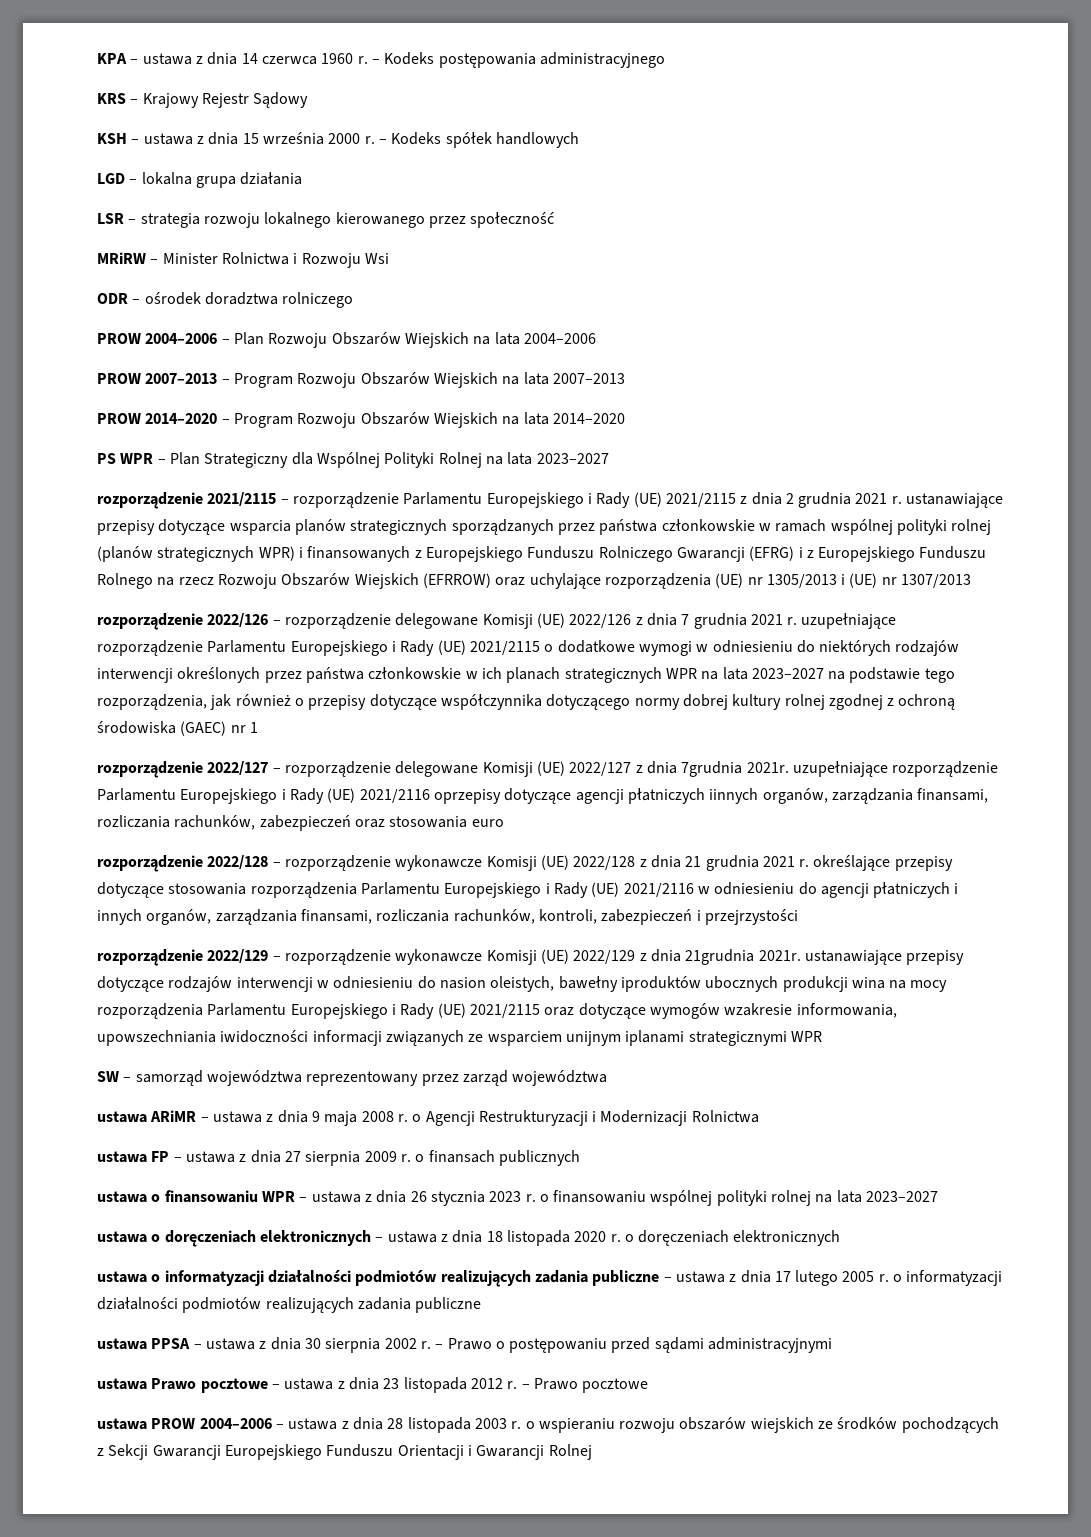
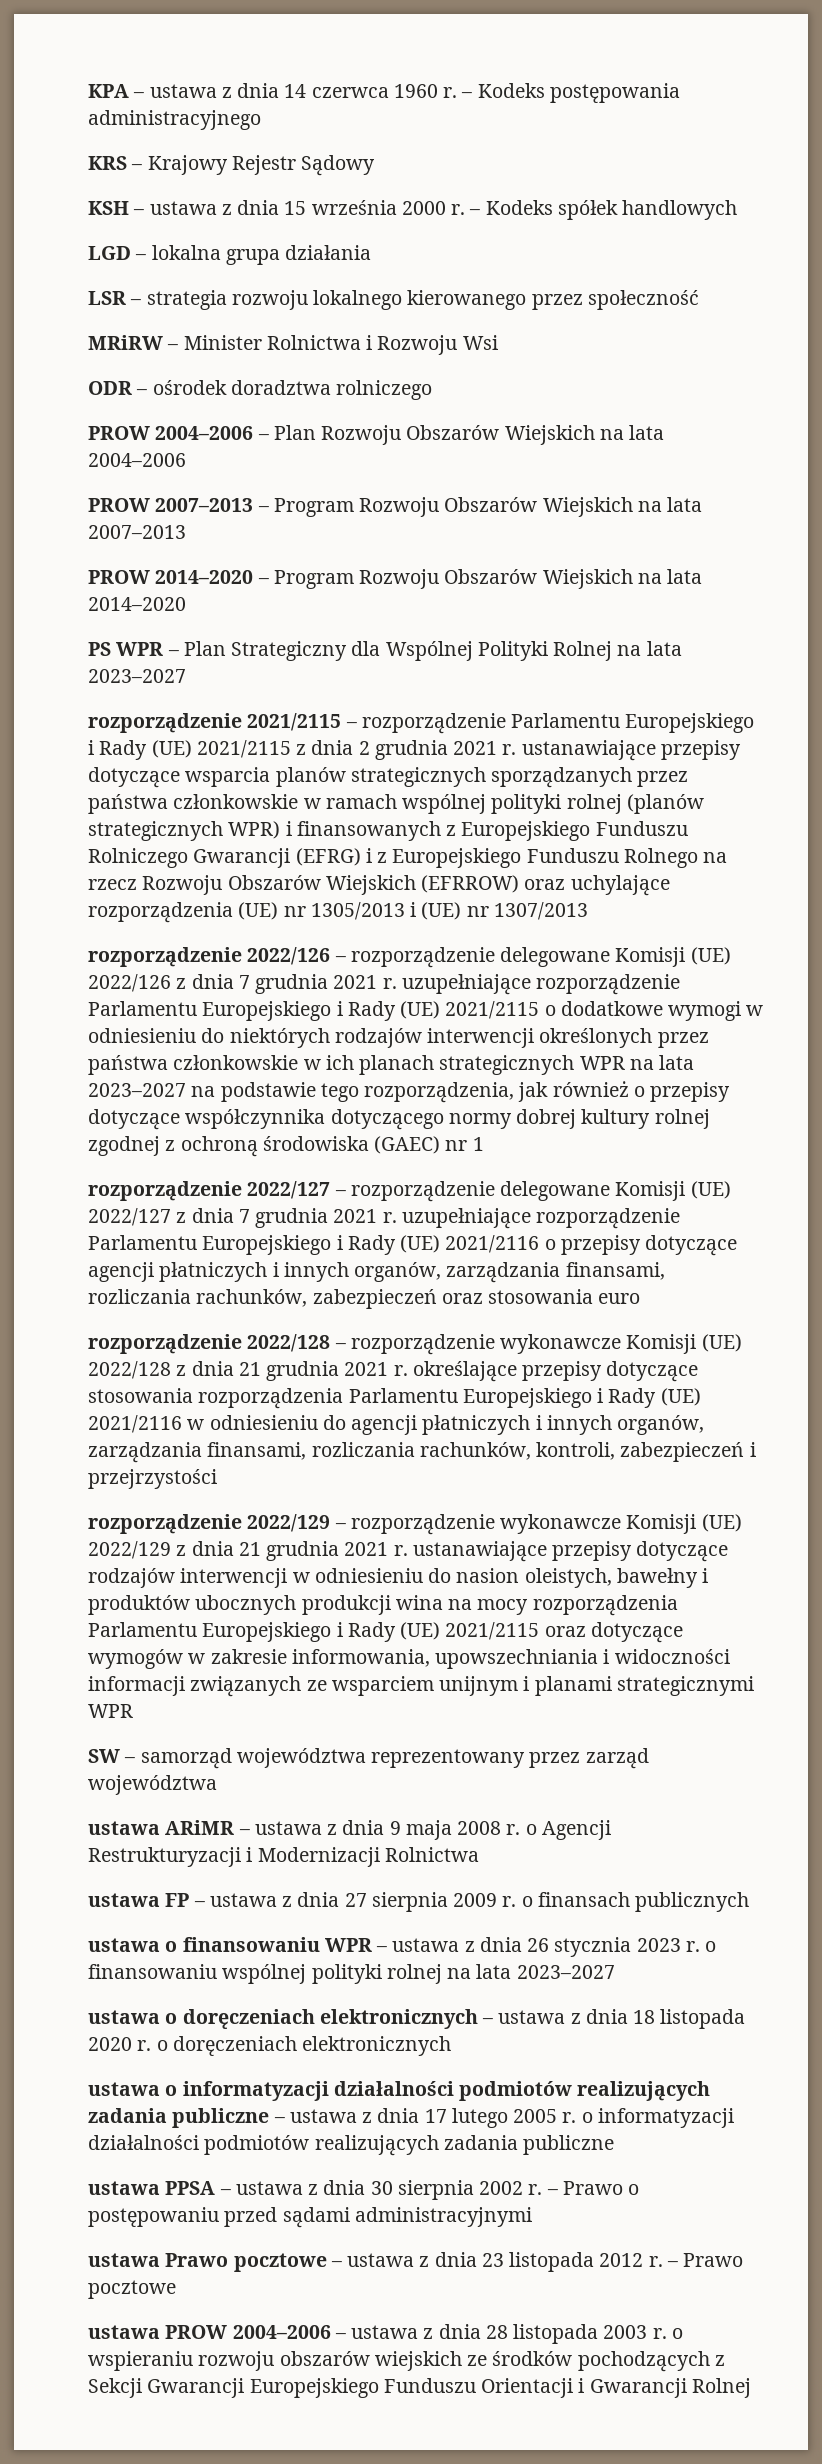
[681,761,789,777] 7grudnia 2021r. -> [238,1208,397,1228] 7 grudnia 2021 r.
[433,789,501,804] oprzepisy -> [544,1235,641,1255] o przepisy
[709,788,759,804] iinnych -> [272,1262,349,1282] i innych
[685,949,801,965] 21grudnia 2021r. -> [238,1541,408,1561] 21 grudnia 2021 r.
[620,976,701,992] iproduktów -> [702,1568,709,1583] [88,1595,190,1615] i produktów
[724,1003,897,1018] [97,1030,309,1046] wzakresie informowania, upowszechniania iwidoczności -> [188,1649,730,1669] w zakresie informowania, upowszechniania i widoczności
[625,1030,685,1046] iplanami -> [523,1676,612,1696] i planami

